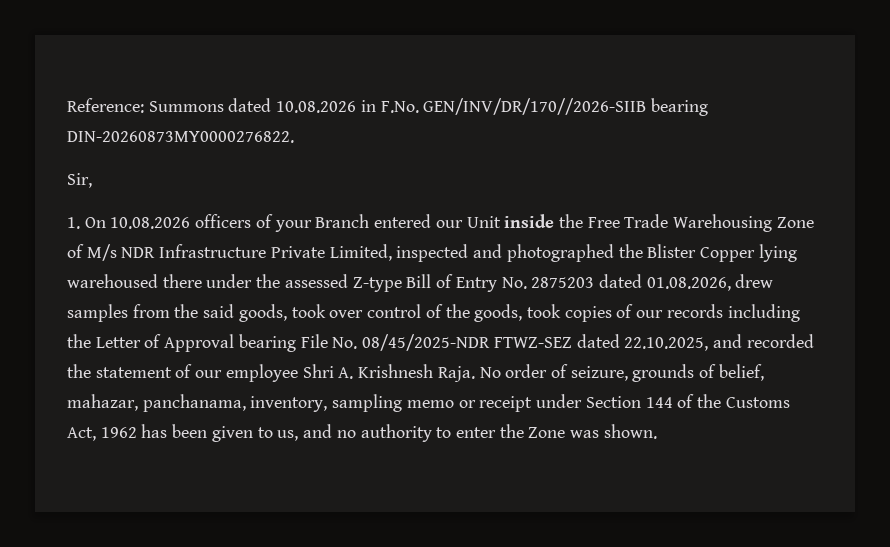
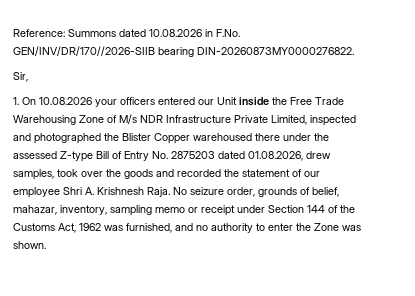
[195,214,370,232] officers of your Branch -> [95,97,155,107] your officers
[758,244,797,262] lying -> (190, 138) none
[67,304,800,322] [67,334,709,352] samples from the said goods, took over control of the goods, took copies of our records including the Letter of Approval bearing File No. 08/45/2025-NDR FTWZ-SEZ dated 22.10.2025, -> [13,169,153,180] samples, took over the goods
[505,364,628,381] order of seizure, -> [190,187,255,197] seizure order,
[142,394,246,412] panchanama, -> (57, 210) none
[141,424,299,442] has been given to us, -> [104,223,172,233] was furnished,

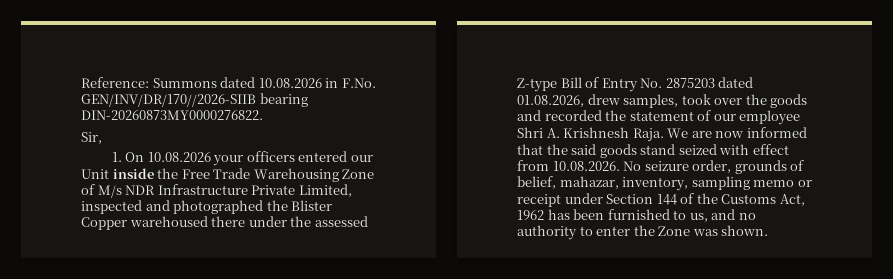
(170, 192) none -> [667,127,807,138] [517,144,789,158] [517,160,620,171] We are now informed that the said goods stand seized with effect from 10.08.2026.
[104,223,172,233] was furnished, -> [547,209,708,222] has been furnished to us,

